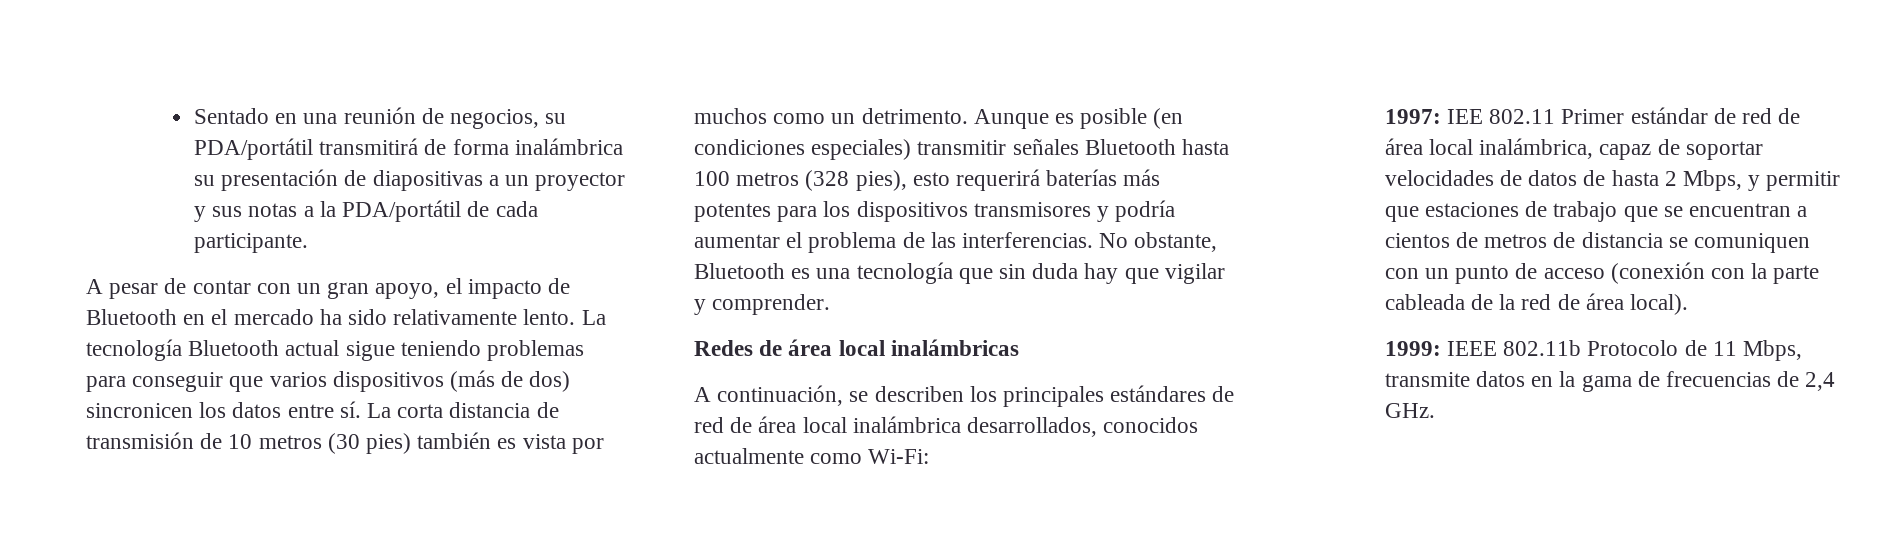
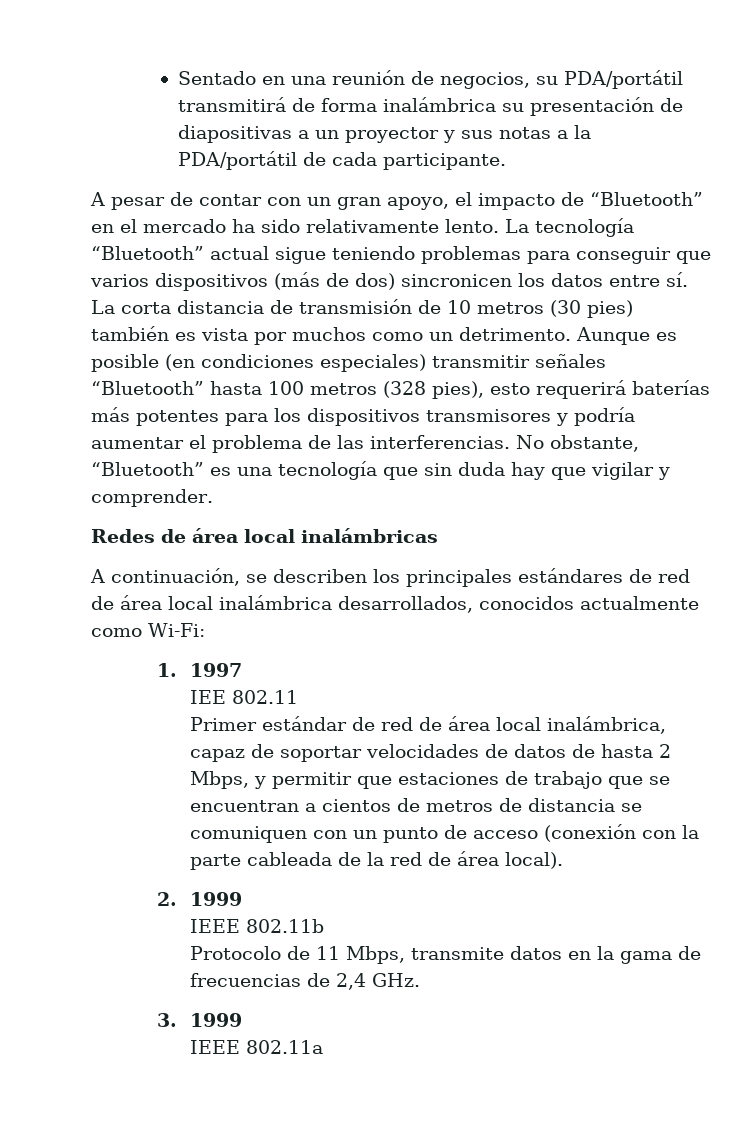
[86,309,177,325] Bluetooth -> [590,192,703,206] “Bluetooth”
[188,340,280,356] Bluetooth -> [91,246,204,260] “Bluetooth”
[1084,139,1176,155] Bluetooth -> [91,381,204,395] “Bluetooth”
[694,263,785,279] Bluetooth -> [91,462,204,476] “Bluetooth”
[1384,109,1441,124] 1997: -> [157,663,243,677] 1. 1997 //
(1556, 116) none -> (299, 697) //
[1384,341,1441,356] 1999: -> [157,892,243,906] 2. 1999 //
(1582, 348) none -> (325, 926) //
(1435, 410) none -> [157,1013,243,1027] [190,1040,324,1054] // 3. 1999 // IEEE 802.11a

